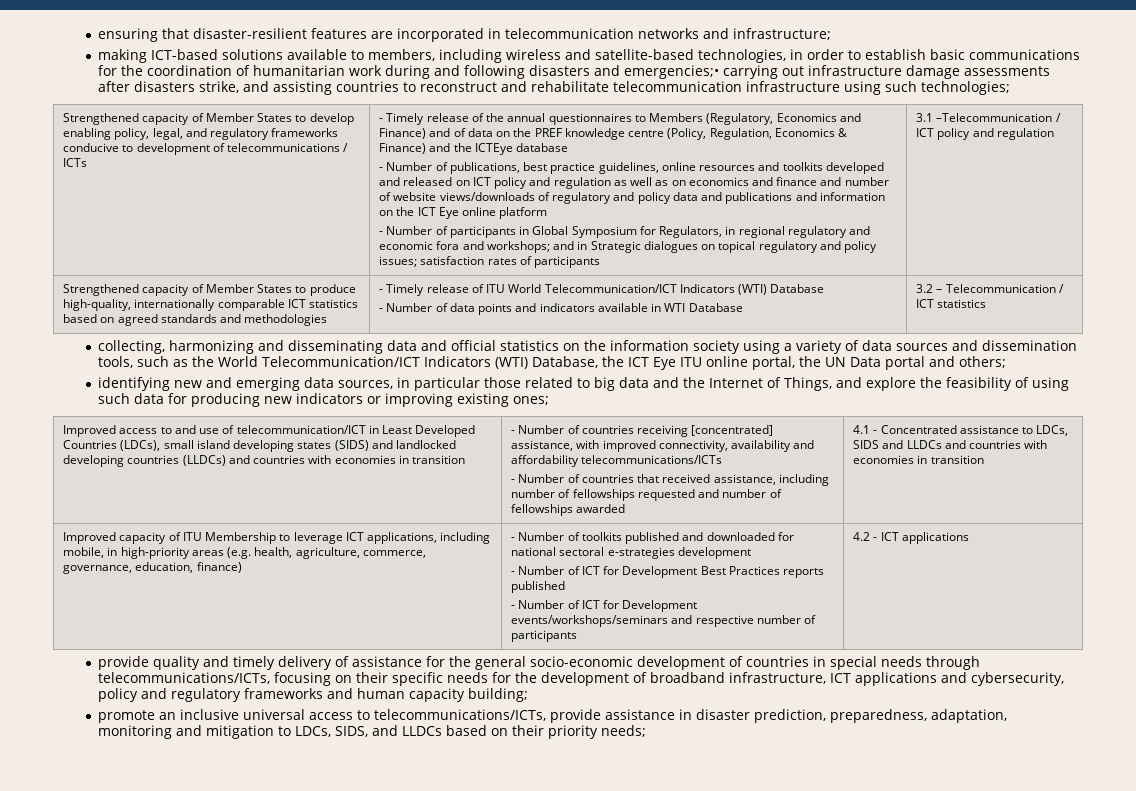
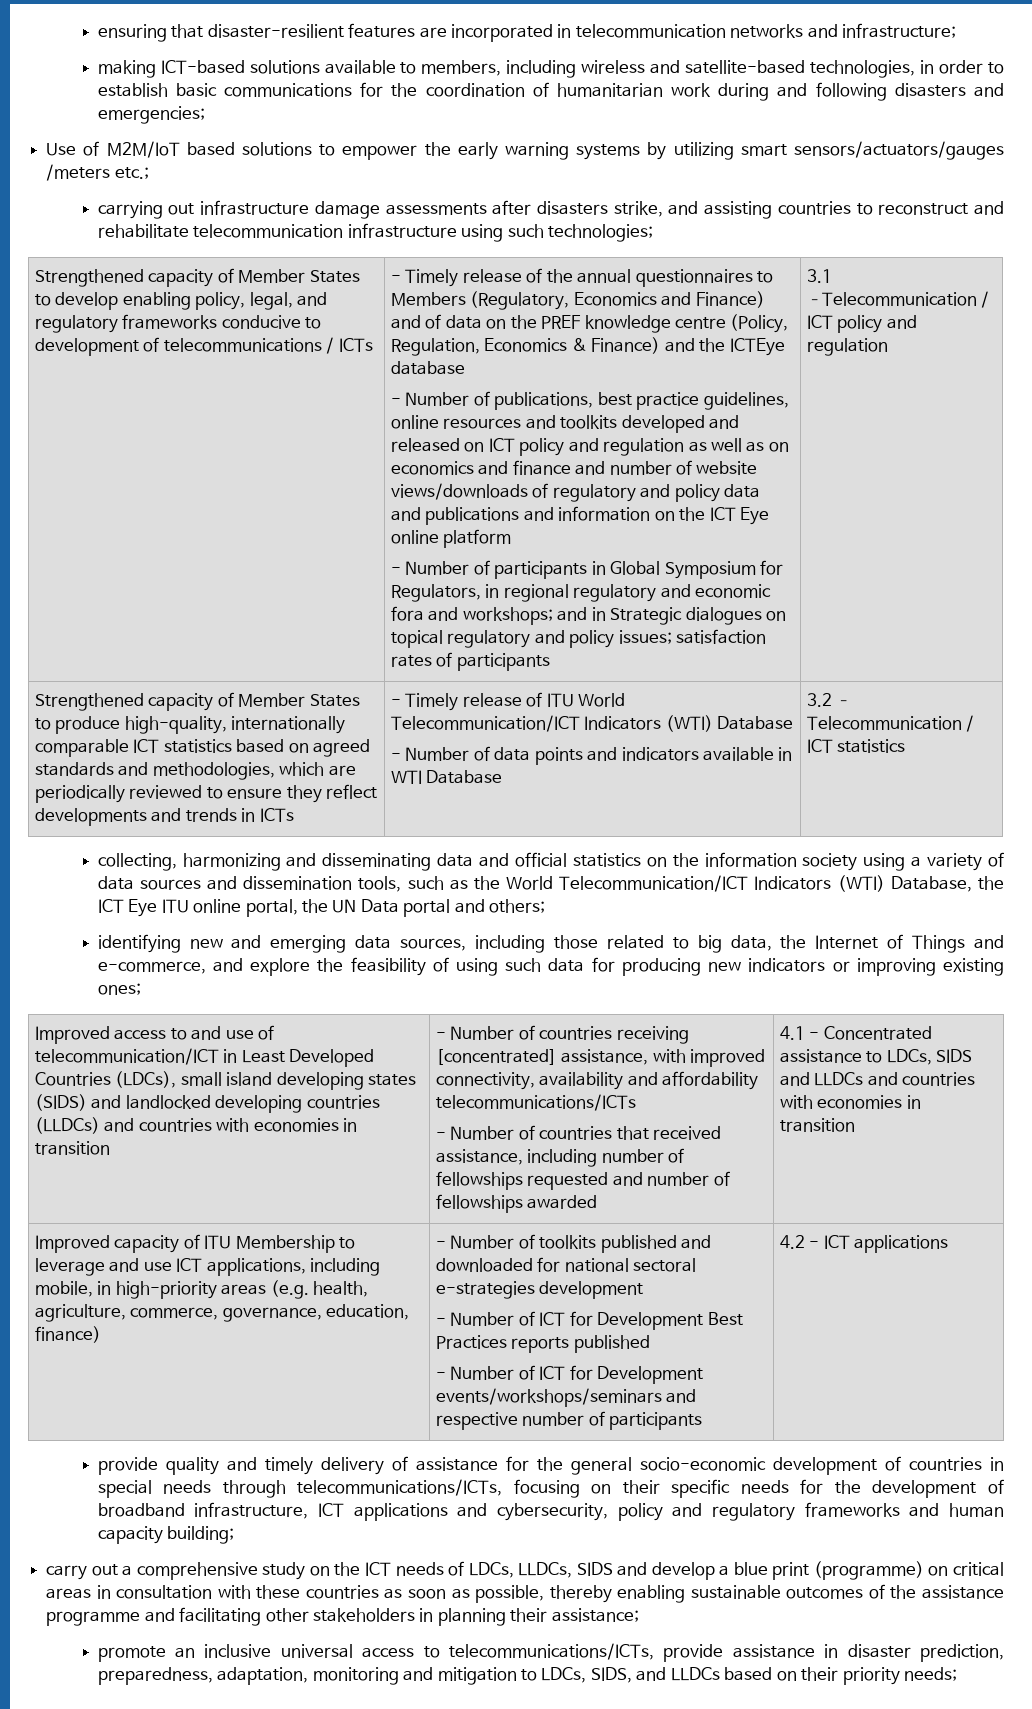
[624,65,720,79] emergencies;• -> [97,106,205,124] [46,141,1004,160] [46,164,149,181] emergencies; // Use of M2M/IoT based solutions to empower the early warning systems by utilizing smart sensors/actuators/gauges /meters etc.; //
[244,314,328,326] methodologies -> [152,762,356,780] [34,784,378,803] [34,808,294,826] methodologies, which are periodically reviewed to ensure they reflect developments and trends in ICTs
[397,377,481,391] in particular -> [475,935,546,953] including
[619,377,680,388] data and -> [730,935,772,951] data,
[784,377,833,391] Things, -> [912,935,1005,953] [97,961,206,974] Things and e-commerce,
(343, 538) none -> [109,1258,172,1272] and use
(529, 695) none -> [46,1561,1004,1580] [46,1584,1005,1603] [46,1607,639,1626] // carry out a comprehensive study on the ICT needs of LDCs, LLDCs, SIDS and develop a blue print (programme) on critical areas in consultation with these countries as soon as possible, thereby enabling sustainable outcomes of the assistance programme and facilitating other stakeholders in planning their assistance;

